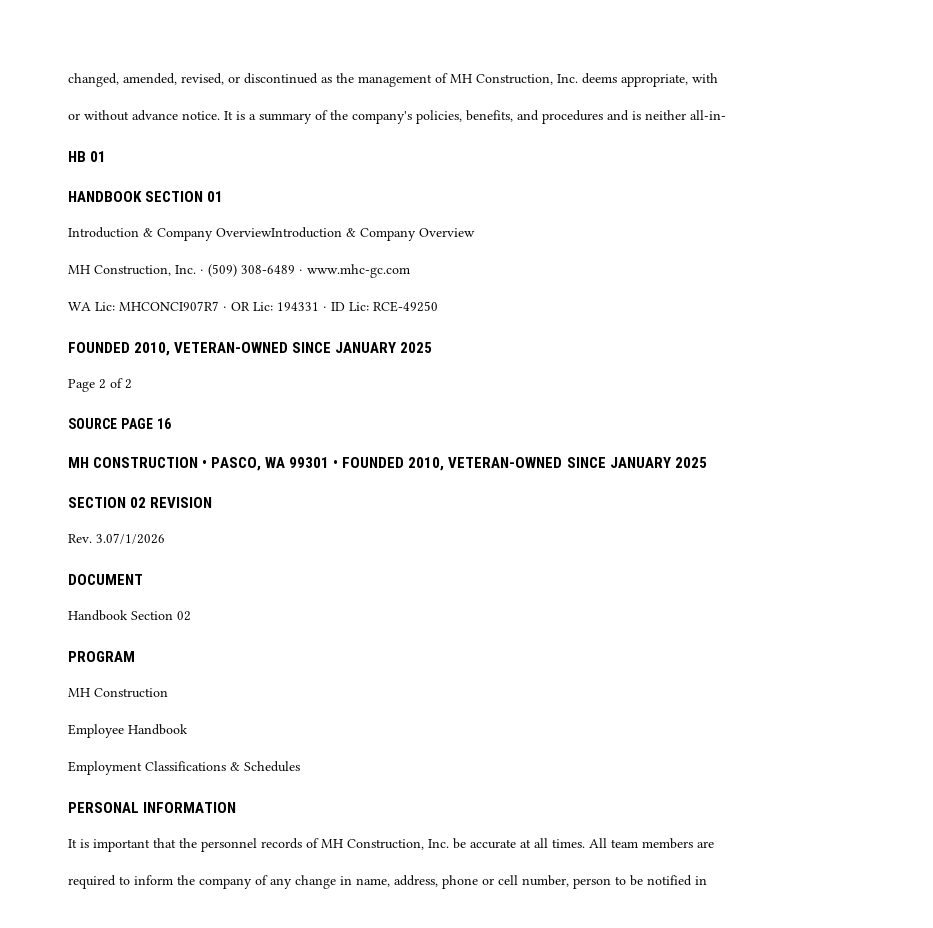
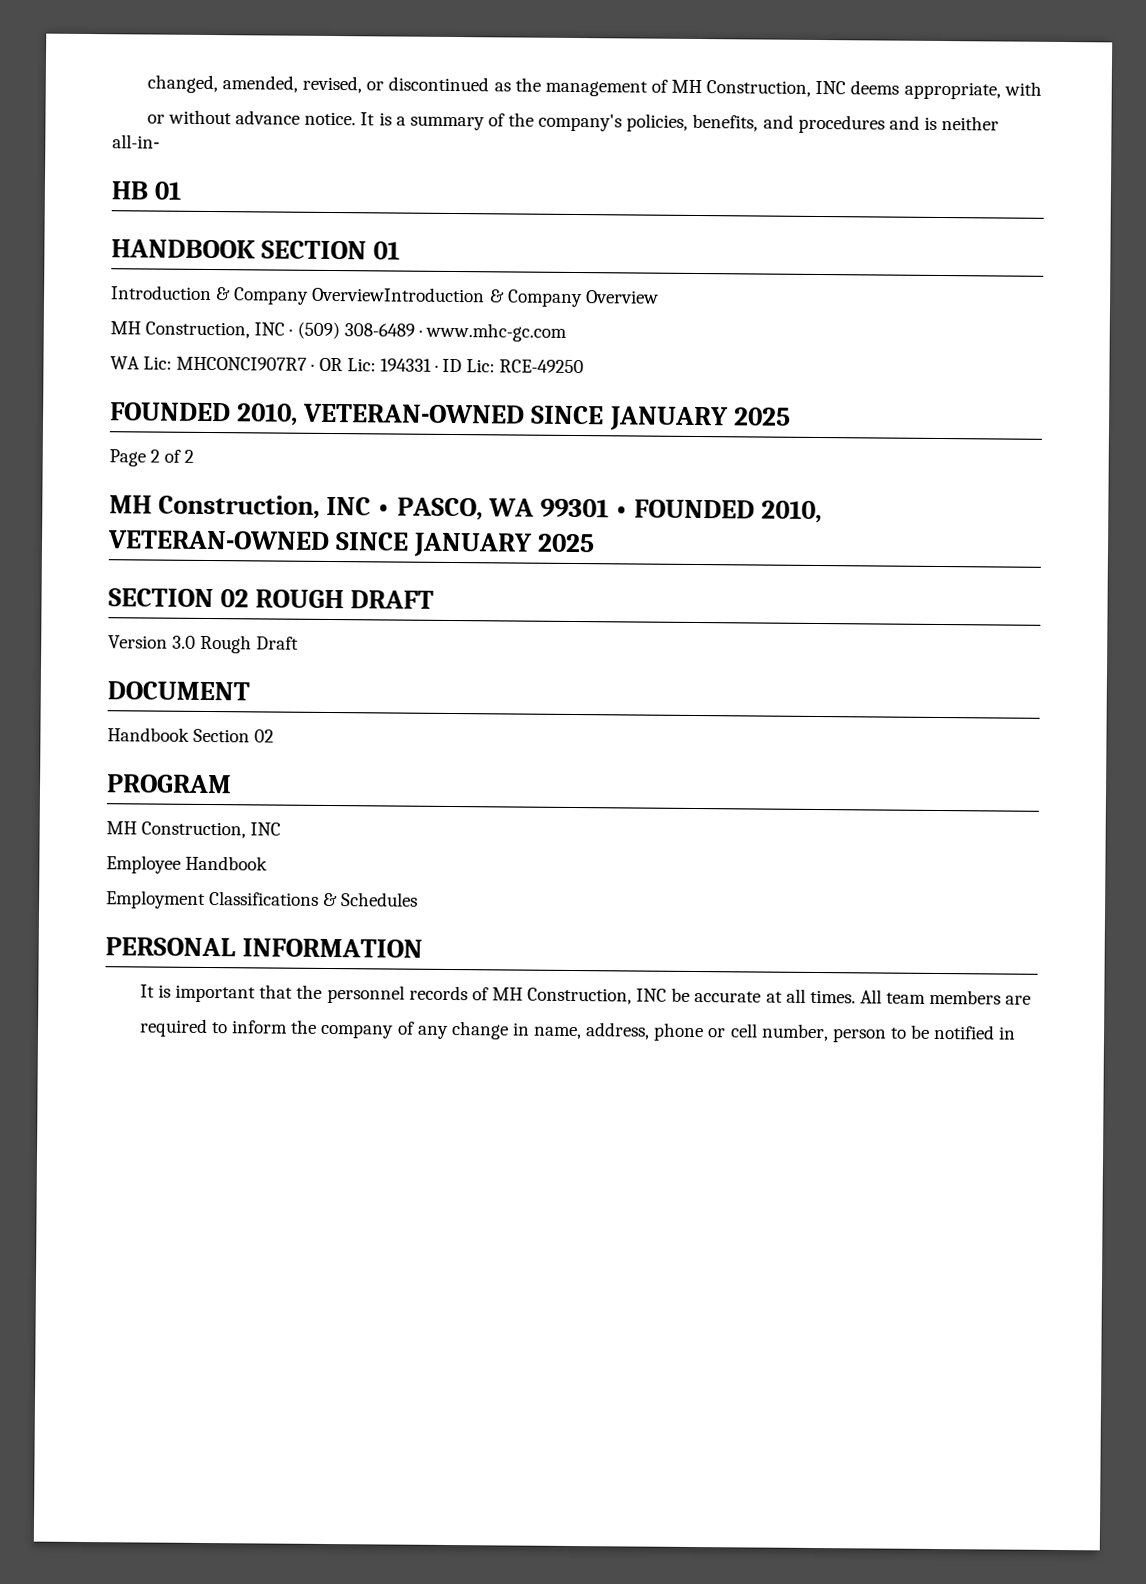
[557,74,578,83] Inc. -> [815,80,847,95] INC
[175,265,196,274] Inc. -> [254,322,286,336] INC
[68,418,171,429] [68,457,199,468] // SOURCE PAGE 16 // MH CONSTRUCTION -> [109,494,372,519] // MH Construction, INC
[150,497,213,508] [68,533,165,544] REVISION // Rev. 3.07/1/2026 -> [255,589,435,609] [108,634,300,654] ROUGH DRAFT // Version 3.0 Rough Draft
[94,688,168,698] Construction -> [141,821,282,839] Construction, INC
[428,839,449,848] Inc. -> [636,988,668,1002] INC

